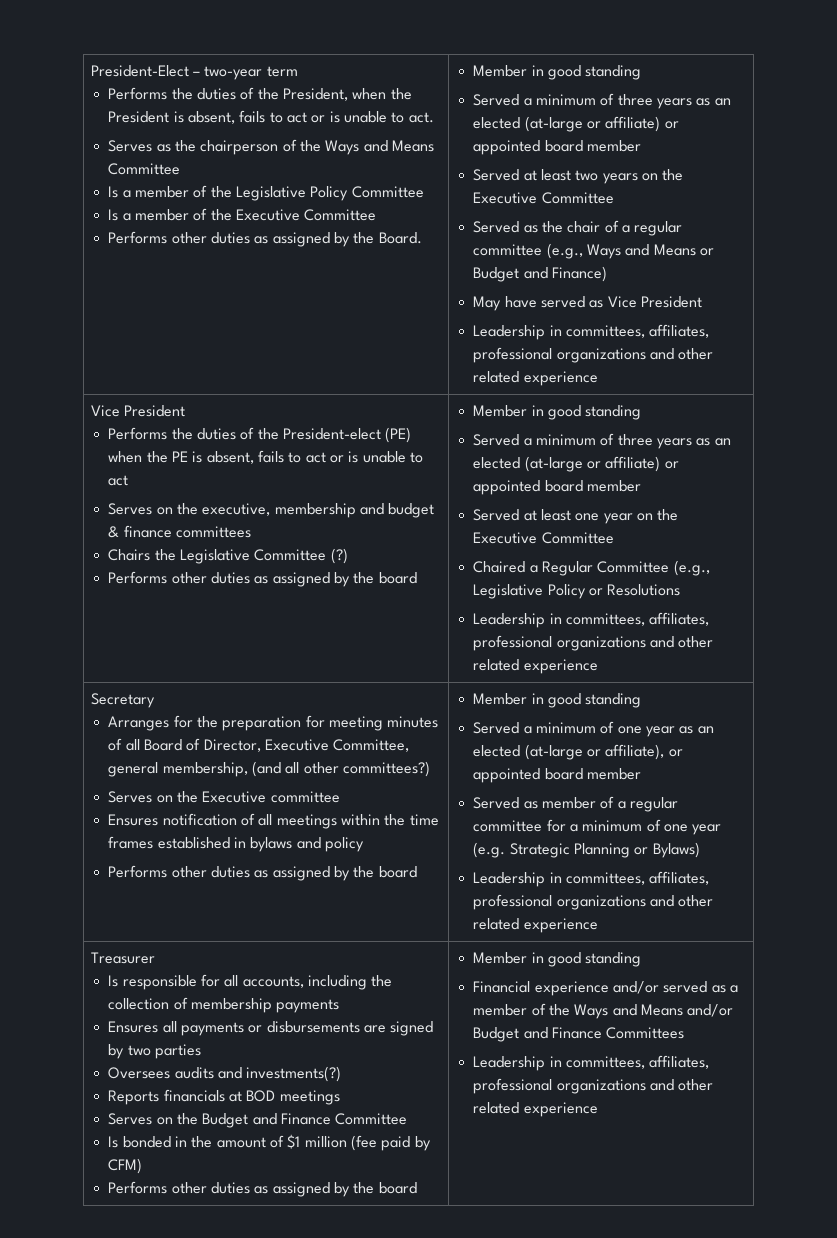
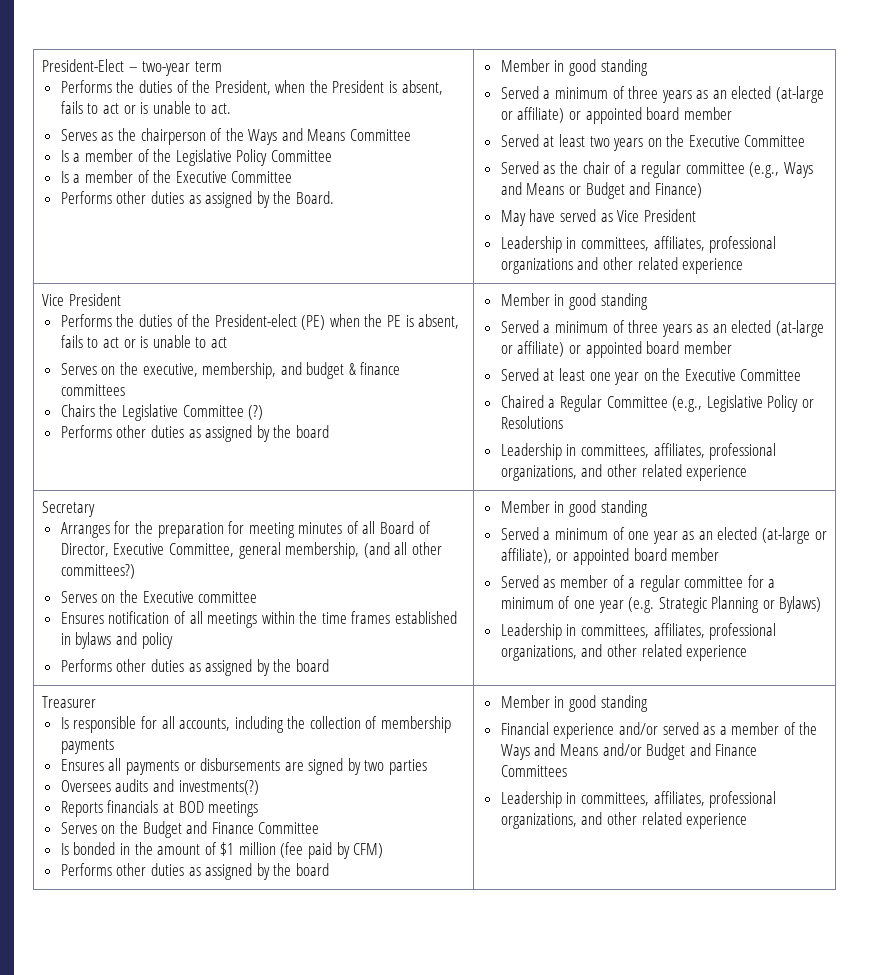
[274,503,356,518] membership -> [202,362,277,379] membership,
[556,636,646,651] organizations -> [500,465,577,481] organizations,
[556,895,646,910] organizations -> [500,645,577,661] organizations,
[556,1079,646,1094] organizations -> [500,813,577,829] organizations,

